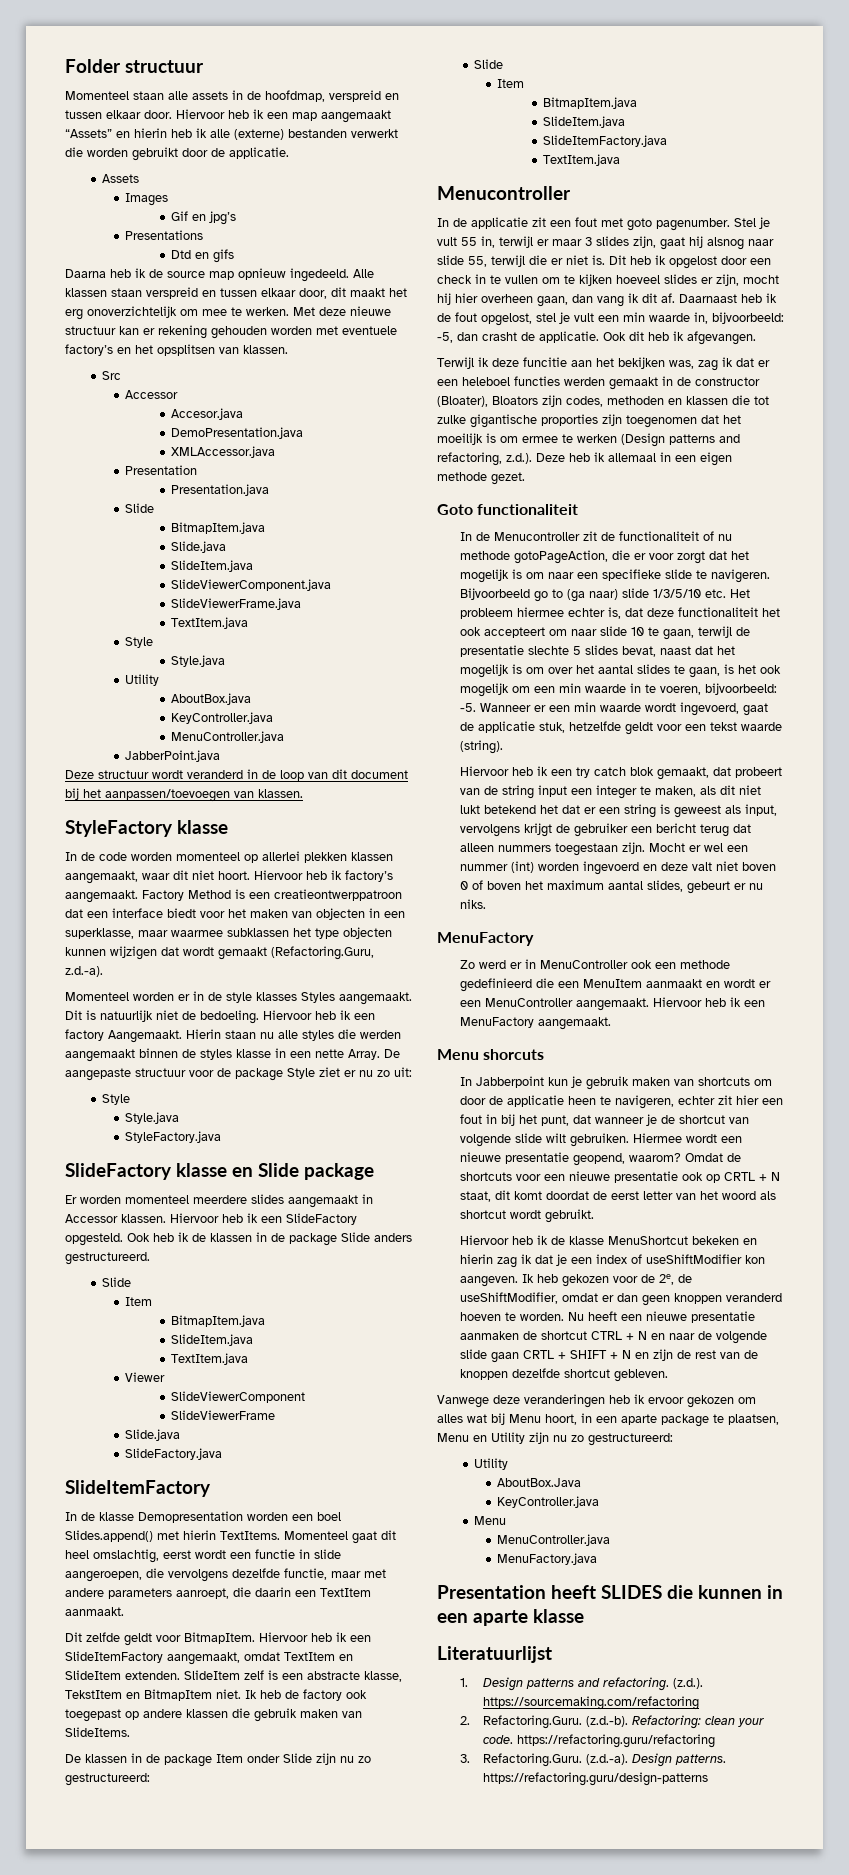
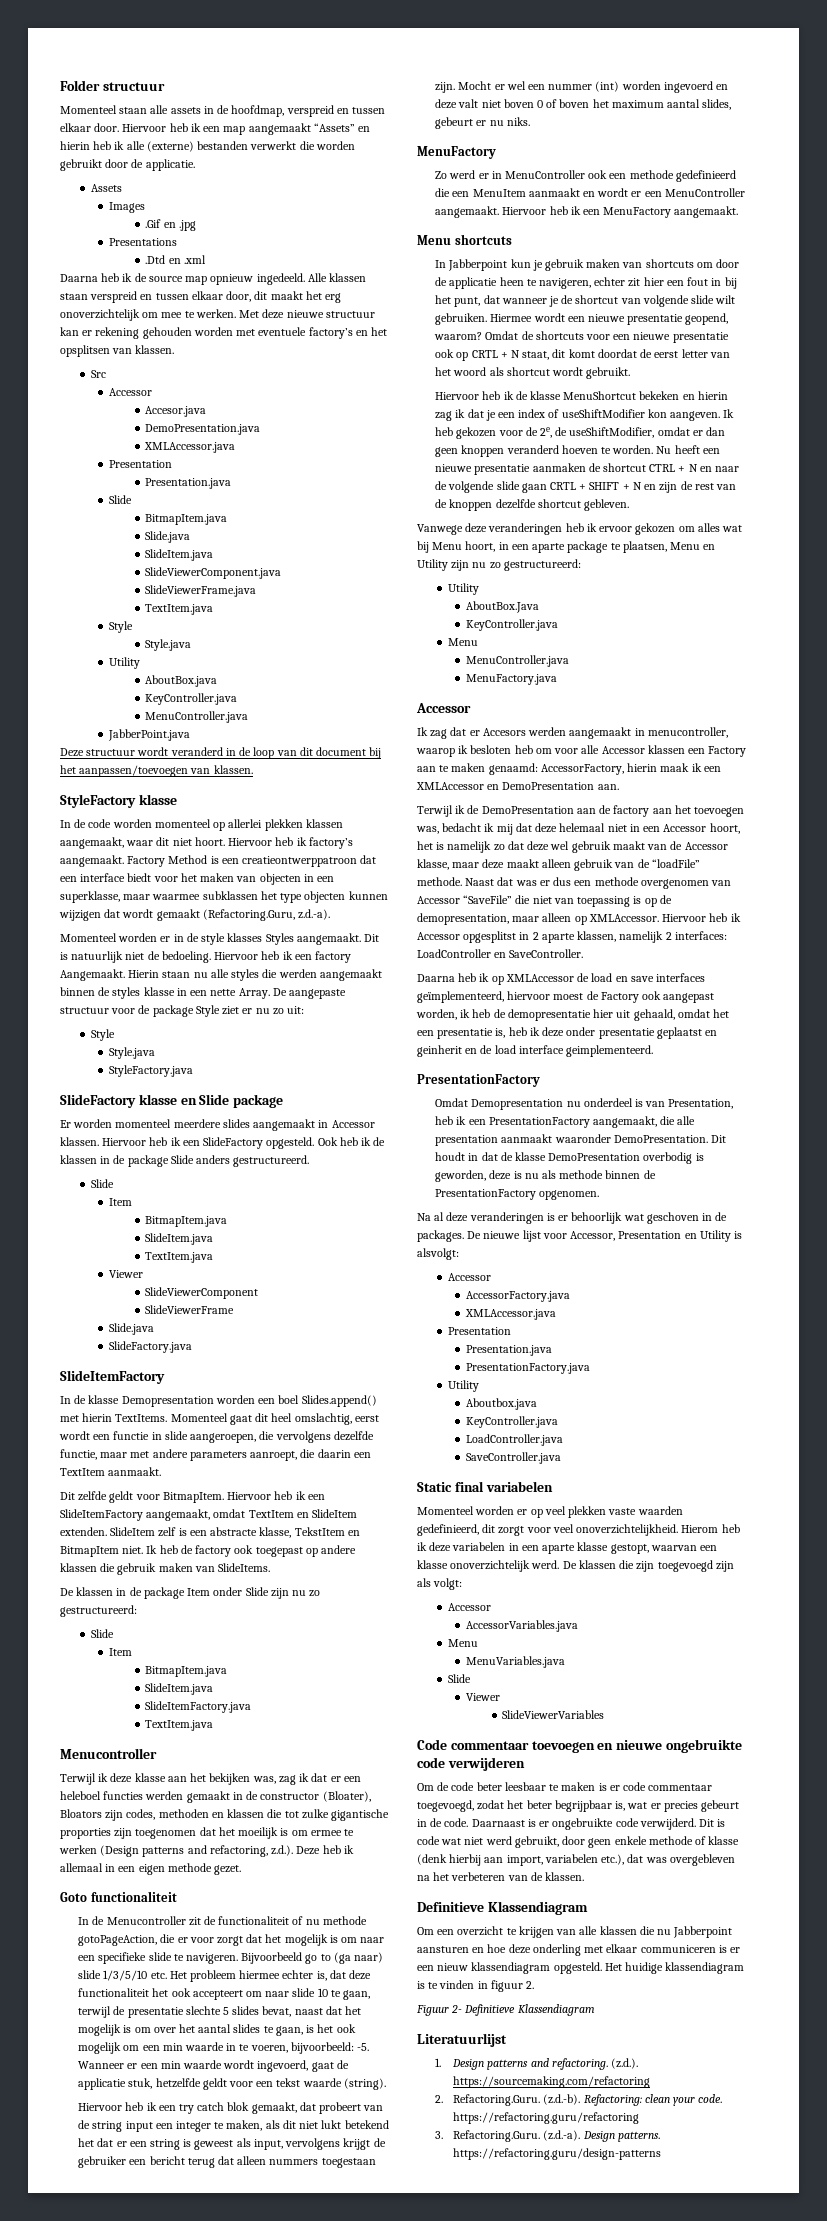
[171,211,237,225] [124,230,203,240] [171,249,235,263] Gif en jpg’s // Presentations // Dtd en gifs -> [145,219,196,231] [109,238,178,246] [145,255,206,264] .Gif en .jpg // Presentations // .Dtd en .xml
[437,217,770,231] [437,236,774,250] [437,255,771,269] [437,274,779,286] [437,293,777,307] [437,312,784,326] [437,331,756,345] // In de applicatie zit een fout met goto pagenumber. Stel je vult 55 in, terwijl er maar 3 slides zijn, gaat hij alsnog naar slide 55, terwijl die er niet is. Dit heb ik opgelost door een check in te vullen om te kijken hoeveel slides er zijn, mocht hij hier overheen gaan, dan vang ik dit af. Daarnaast heb ik de fout opgelost, stel je vult een min waarde in, bijvoorbeeld: -5, dan crasht de applicatie. Ook dit heb ik afgevangen. -> (157, 1753) none
[523,357,567,367] funcitie -> [134,1773,166,1782] klasse
[483,1049,545,1060] shorcuts -> [454,234,512,245] shortcuts
[437,1585,783,1599] [437,1609,584,1626] Presentation heeft SLIDES die kunnen in een aparte klasse -> [416,703,471,713] [417,727,728,739] [416,745,747,757] [417,763,721,775] [416,782,619,790] [417,805,745,817] [416,823,740,835] [417,841,728,853] [417,859,700,871] [417,877,732,889] [417,895,672,907] [417,913,741,925] [417,931,727,943] [417,949,584,958] [417,973,706,985] [417,991,715,1003] [416,1009,730,1021] [417,1027,718,1039] [417,1045,654,1057] [417,1074,540,1087] [435,1098,734,1110] [435,1116,696,1128] [435,1134,726,1146] [435,1152,704,1164] [435,1170,656,1182] [435,1189,600,1200] [417,1212,728,1224] [417,1230,743,1242] [417,1248,459,1260] [448,1273,492,1281] [466,1291,571,1302] [465,1309,557,1320] [448,1327,512,1335] [466,1345,553,1356] [466,1363,591,1374] [448,1380,480,1392] [466,1398,538,1410] [466,1416,559,1428] [466,1434,564,1446] [466,1452,562,1464] [417,1481,553,1492] [417,1506,683,1518] [417,1524,740,1536] [417,1542,718,1554] [417,1560,734,1572] [417,1578,463,1590] [448,1603,492,1611] [466,1620,579,1632] [448,1639,479,1647] [466,1656,566,1668] [448,1674,472,1683] [466,1693,501,1701] [502,1710,605,1719] [417,1739,742,1753] [417,1757,525,1771] [417,1782,713,1791] [417,1800,740,1812] [417,1818,726,1830] [417,1836,740,1848] [417,1854,735,1866] [417,1872,585,1881] [417,1901,588,1915] [417,1926,733,1938] [417,1944,741,1956] [417,1962,745,1974] [417,1980,535,1992] [416,2004,595,2016] Accessor // Ik zag dat er Accesors werden aangemaakt in menucontroller, waarop ik besloten heb om voor alle Accessor klassen een Factory aan te maken genaamd: AccessorFactory, hierin maak ik een XMLAccessor en DemoPresentation aan. // Terwijl ik de DemoPresentation aan de factory aan het toevoegen was, bedacht ik mij dat deze helemaal niet in een Accessor hoort, het is namelijk zo dat deze wel gebruik maakt van de Accessor klasse, maar deze maakt alleen gebruik van de “loadFile” methode. Naast dat was er dus een methode overgenomen van Accessor “SaveFile” die niet van toepassing is op de demopresentation, maar alleen op XMLAccessor. Hiervoor heb ik Accessor opgesplitst in 2 aparte klassen, namelijk 2 interfaces: LoadController en SaveController. // Daarna heb ik op XMLAccessor de load en save interfaces geïmplementeerd, hiervoor moest de Factory ook aangepast worden, ik heb de demopresentatie hier uit gehaald, omdat het een presentatie is, heb ik deze onder presentatie geplaatst en geinherit en de load interface geimplementeerd. // PresentationFactory // Omdat Demopresentation nu onderdeel is van Presentation, heb ik een PresentationFactory aangemaakt, die alle presentation aanmaakt waaronder DemoPresentation. Dit houdt in dat de klasse DemoPresentation overbodig is geworden, deze is nu als methode binnen de PresentationFactory opgenomen. // Na al deze veranderingen is er behoorlijk wat geschoven in de packages. De nieuwe lijst voor Accessor, Presentation en Utility is alsvolgt: // Accessor // AccessorFactory.java // XMLAccessor.java // Presentation // Presentation.java // PresentationFactory.java // Utility // Aboutbox.java // KeyController.java // LoadController.java // SaveController.java // Static final variabelen // Momenteel worden er op veel plekken vaste waarden gedefinieerd, dit zorgt voor veel onoverzichtelijkheid. Hierom heb ik deze variabelen in een aparte klasse gestopt, waarvan een klasse onoverzichtelijk werd. De klassen die zijn toegevoegd zijn als volgt: // Accessor // AccessorVariables.java // Menu // MenuVariables.java // Slide // Viewer // SlideViewerVariables // Code commentaar toevoegen en nieuwe ongebruikte code verwijderen // Om de code beter leesbaar te maken is er code commentaar toegevoegd, zodat het beter begrijpbaar is, wat er precies gebeurt in de code. Daarnaast is er ongebruikte code verwijderd. Dit is code wat niet werd gebruikt, door geen enkele methode of klasse (denk hierbij aan import, variabelen etc.), dat was overgebleven na het verbeteren van de klassen. // Definitieve Klassendiagram // Om een overzicht te krijgen van alle klassen die nu Jabberpoint aansturen en hoe deze onderling met elkaar communiceren is er een nieuw klassendiagram opgesteld. Het huidige klassendiagram is te vinden in figuur 2. // Figuur 2- Definitieve Klassendiagram

